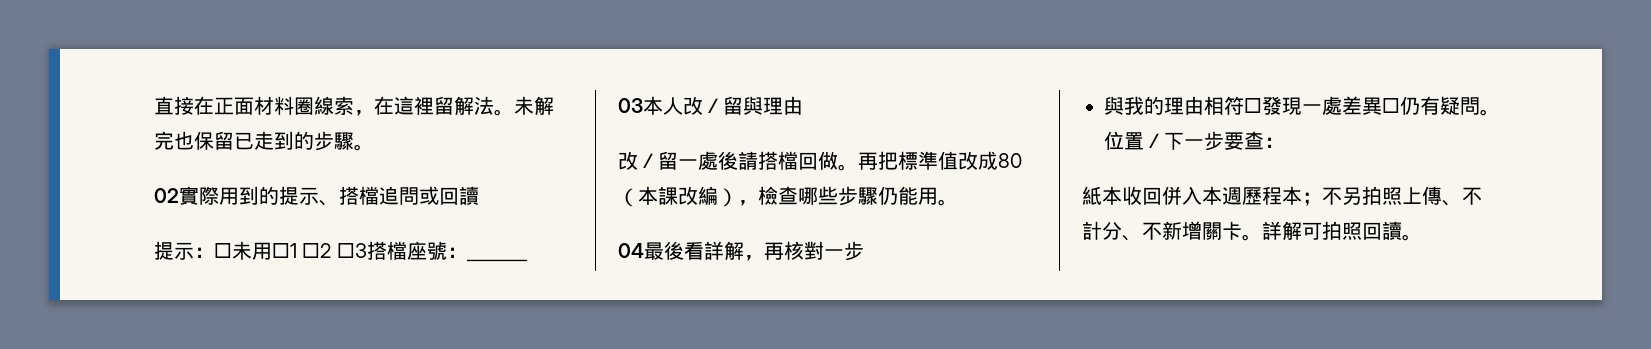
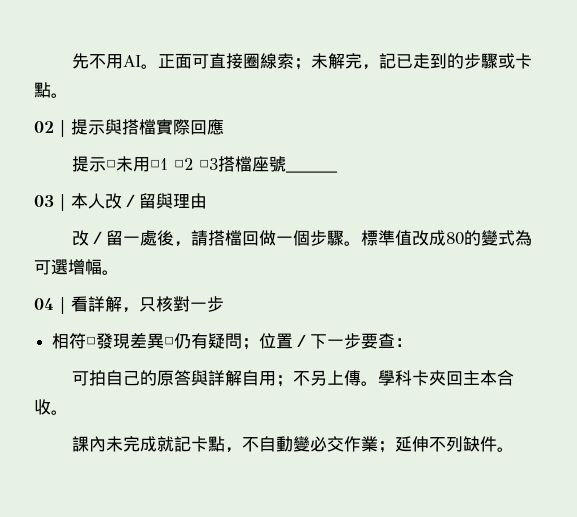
[154,96,554,116] [154,131,234,150] 直接在正面材料圈線索，在這裡留解法。未解完也保留 -> [72,53,397,70] 先不用AI。正面可直接圈線索；未解完，記
(354, 141) none -> [498,53,533,69] [34,82,51,98] 或卡點
[179,186,479,206] [154,241,214,260] 實際用到的提示、搭檔追問或回讀 // 提示： -> [54,119,224,138] [72,156,107,172] ｜提示與搭檔實際回應 // 提示
[446,247,467,258] ： -> (287, 164) none
(643, 105) none -> [54,194,71,212] ｜
(738, 160) none -> [174,241,192,247] ，
[838,151,898,171] 。再把 -> [276,230,362,246] 一個步驟。
[618,186,938,207] （本課改編），檢查哪些步驟仍能用 -> [464,230,533,246] [34,259,102,275] 的變式為可選增幅
[644,241,684,260] 最後 -> [54,297,71,315] ｜
[764,242,784,260] 再 -> [139,297,156,312] 只
[1104,96,1204,115] 與我的理由 -> (224, 304) none
[1302,96,1342,115] 一處 -> (131, 341) none
[1480,109,1500,116] 。 -> [242,338,260,350] ；
[1082,186,1482,206] [1082,221,1402,241] 紙本收回併入本週歷程本；不另拍照上傳、不計分、不新增關卡。詳解可拍照回讀 -> [72,370,515,387] [34,399,68,415] [72,436,498,453] 可拍自己的原答與詳解自用；不另上傳。學科卡夾回主本合收。 // 課內未完成就記卡點，不自動變必交作業；延伸不列缺件

